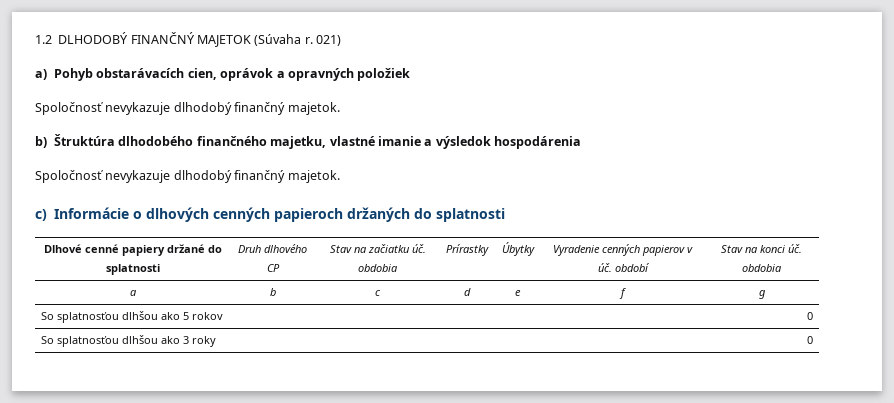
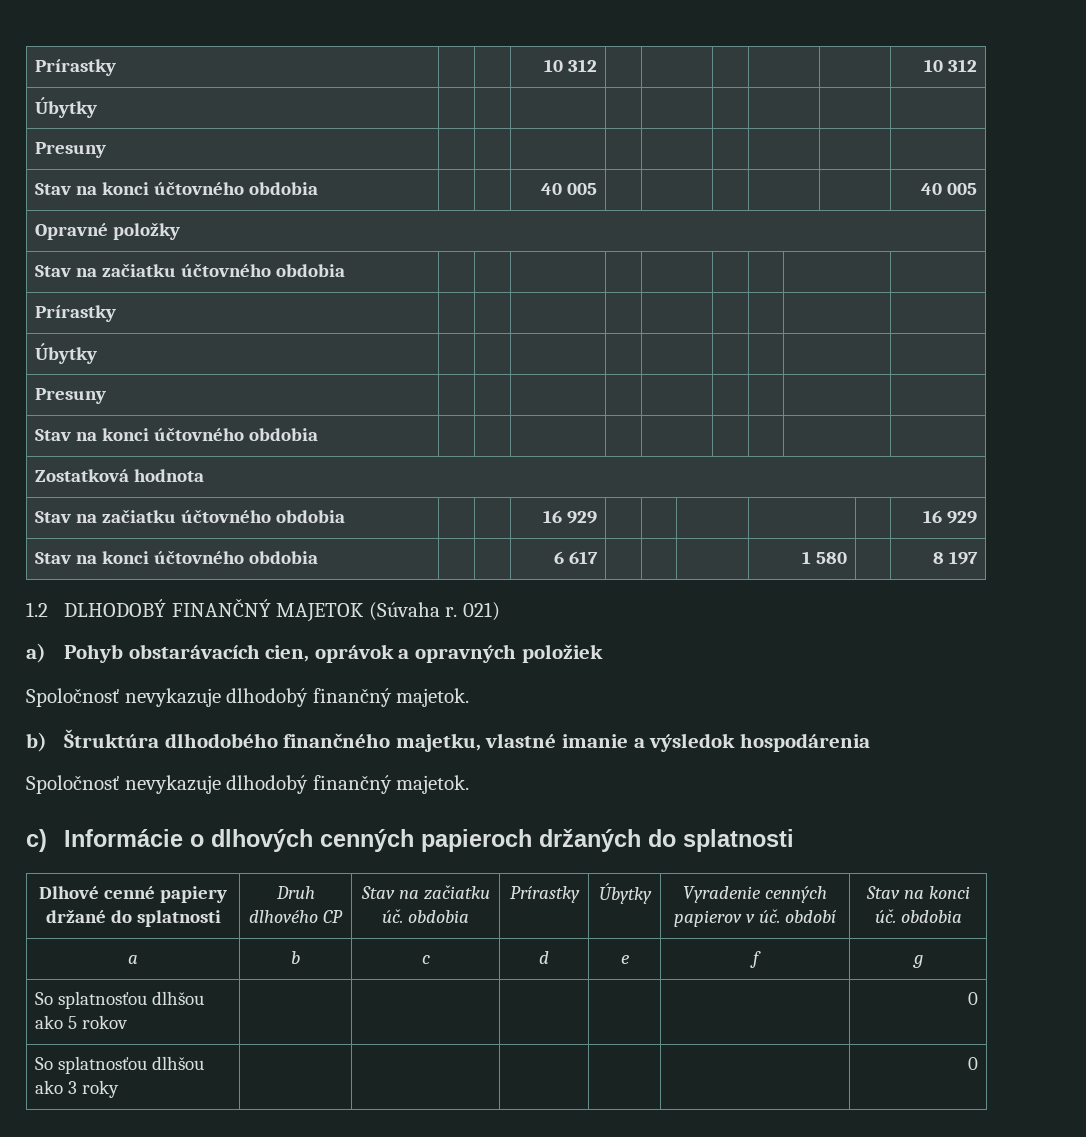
(35, 39) none -> [35,59,117,76] [543,59,597,72] [923,59,977,72] [35,97,98,118] [35,142,107,158] [35,181,319,195] [540,183,597,195] [920,183,977,195] [35,222,181,240] [35,263,346,277] [35,305,117,322] [35,343,98,364] [35,388,107,404] [35,427,319,441] [35,469,205,482] [35,509,346,523] [542,510,597,524] [922,510,977,524] [35,550,319,564] [553,551,598,564] [801,551,847,564] [932,551,978,565] Prírastky | | | 10 312 | | | | | | 10 312 // Úbytky | | | | | | | | | // Presuny | | | | | | | | | // Stav na konci účtovného obdobia | | | 40 005 | | | | | | 40 005 // Opravné položky // Stav na začiatku účtovného obdobia | | | | | | | | | // Prírastky | | | | | | | | | // Úbytky | | | | | | | | | // Presuny | | | | | | | | | // Stav na konci účtovného obdobia | | | | | | | | | // Zostatková hodnota // Stav na začiatku účtovného obdobia | | | 16 929 | | | | | | 16 929 // Stav na konci účtovného obdobia | | | 6 617 | | | | 1 580 | | 8 197 //

